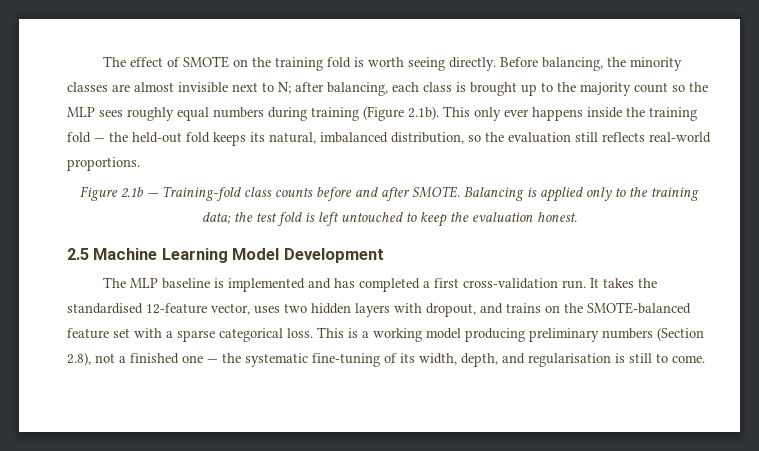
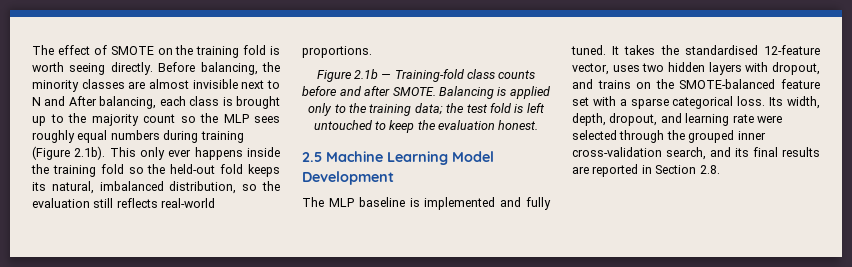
[278,82,324,94] N; after -> [32,96,97,106] N and After
[94,138,105,142] — -> [128,167,144,174] so
[333,278,586,292] has completed a first cross-validation run. -> [526,197,551,210] [571,45,606,55] fully tuned.
[317,327,704,342] [67,352,705,367] This is a working model producing preliminary numbers (Section 2.8), not a finished one — the systematic fine-tuning of its width, depth, and regularisation is still to come. -> [769,96,820,109] [572,113,782,126] [572,130,766,143] [572,147,820,160] [572,164,720,177] Its width, depth, dropout, and learning rate were selected through the grouped inner cross-validation search, and its final results are reported in Section 2.8.

